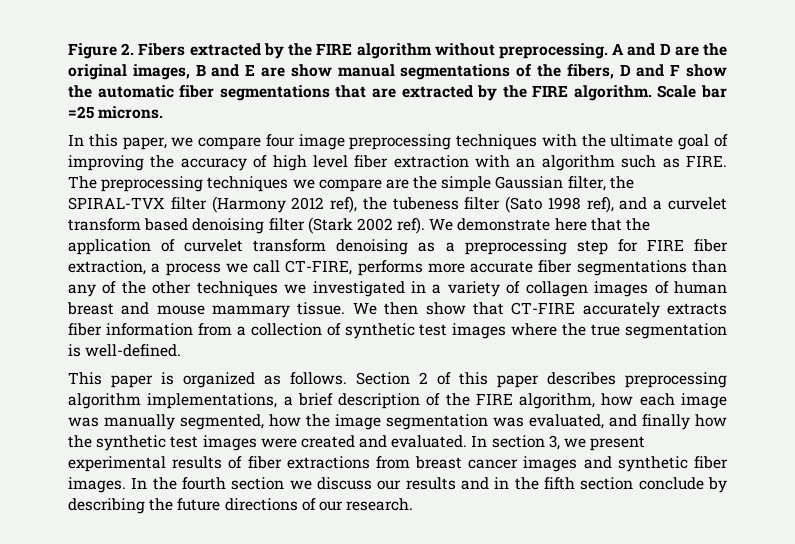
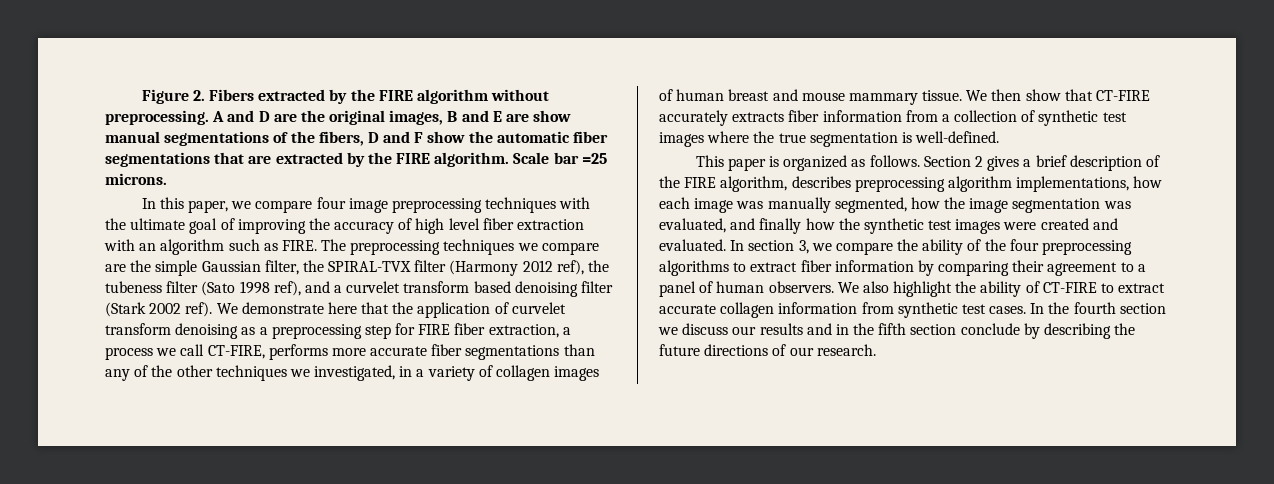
[312,281,405,297] investigated -> [314,365,396,381] investigated,
[437,372,727,388] [68,393,278,409] of this paper describes preprocessing algorithm implementations, -> [987,156,1020,171] gives
(596, 401) none -> [791,176,1130,192] describes preprocessing algorithm implementations,
[590,436,646,451] [68,456,728,472] [68,477,126,493] present experimental results of fiber extractions from breast cancer images and synthetic fiber images. -> [835,239,1133,255] [659,260,1146,276] [659,281,1166,297] [659,302,1027,318] compare the ability of the four preprocessing algorithms to extract fiber information by comparing their agreement to a panel of human observers. We also highlight the ability of CT-FIRE to extract accurate collagen information from synthetic test cases.

